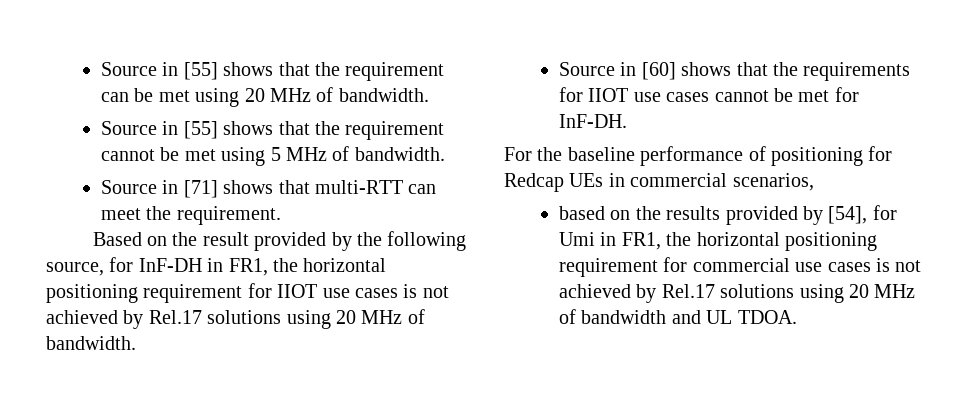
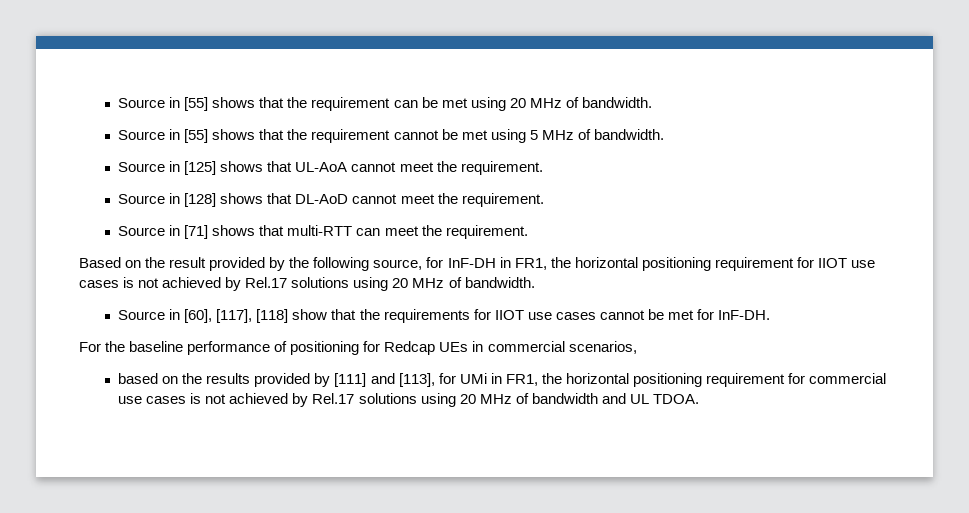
(445, 154) none -> [118,161,543,175] [118,193,544,207] // Source in [125] shows that UL-AoA cannot meet the requirement. // Source in [128] shows that DL-AoD cannot meet the requirement.
[641,62,732,80] [60] shows -> [184,309,328,323] [60], [117], [118] show
[828,205,897,224] [558,232,595,246] [54], for Umi -> [334,373,487,387] [111] and [113], for UMi

